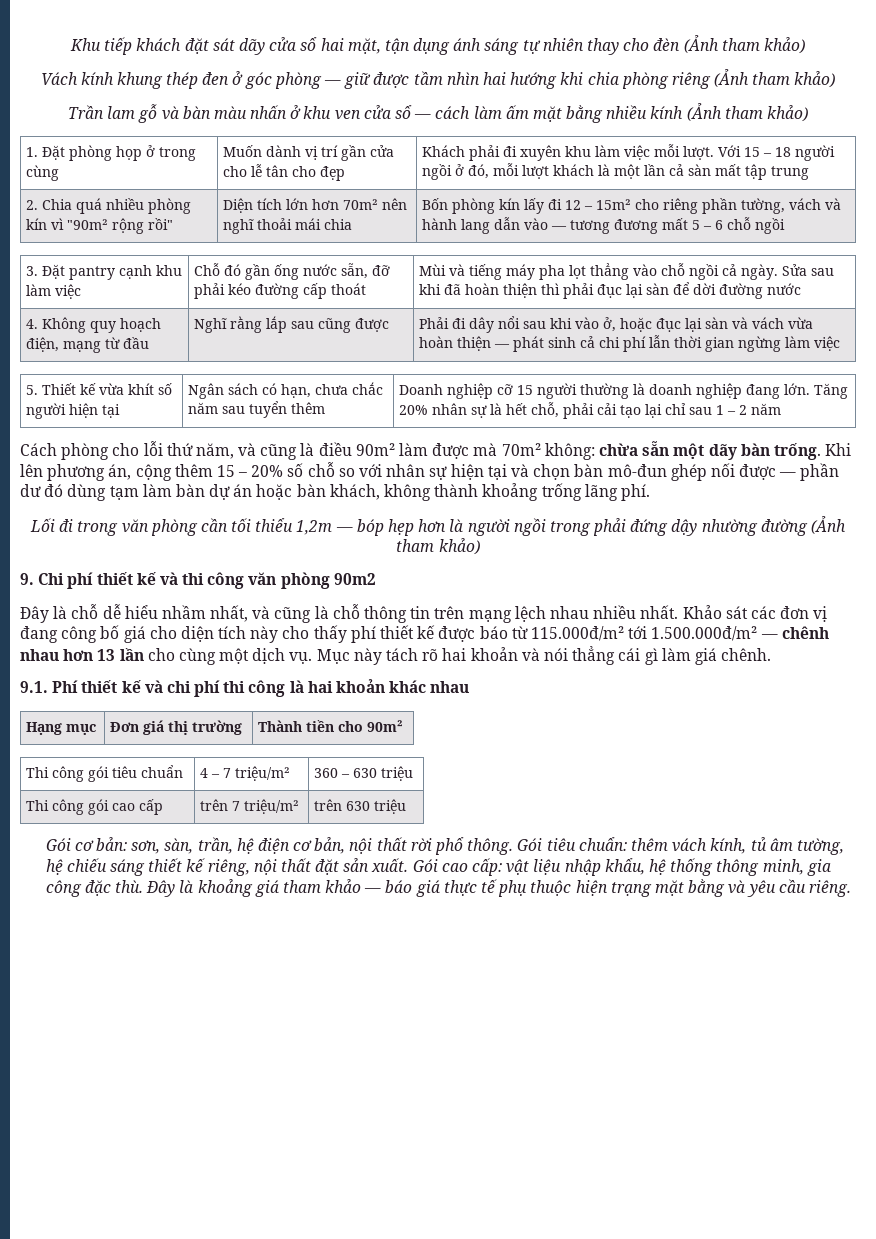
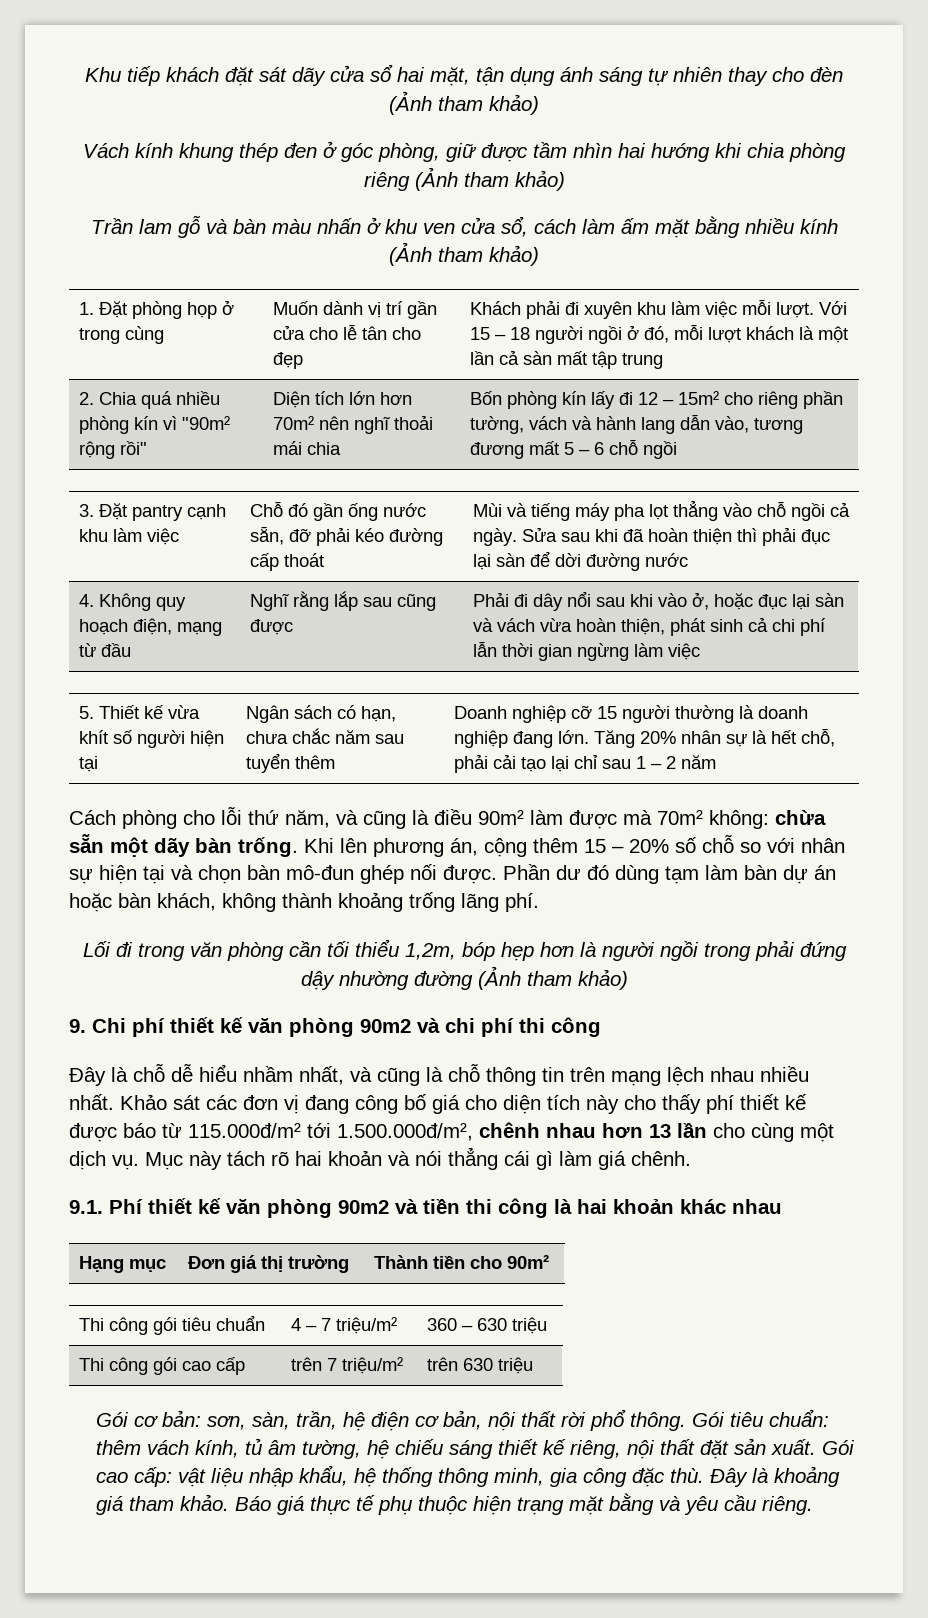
[274,72,342,89] phòng — -> [378,143,440,162] phòng,
[395,105,432,119] sổ — -> [500,216,528,237] sổ,
[524,218,568,230] vào — -> [714,416,749,433] vào,
[457,336,511,351] thiện — -> [620,618,665,635] thiện,
[739,463,840,481] được — phần -> [443,864,550,884] được. Phần
[296,520,353,535] 1,2m — -> [404,943,456,960] 1,2m,
[159,572,376,589] và thi công văn phòng 90m2 -> [248,1017,601,1037] văn phòng 90m2 và chi phí thi công
[651,626,778,641] 1.500.000đ/m² — -> [337,1123,473,1141] 1.500.000đ/m²,
[144,680,221,697] và chi phí -> [226,1199,460,1218] văn phòng 90m2 và tiền
[325,879,413,893] khảo — báo -> [180,1494,272,1511] khảo. Báo

